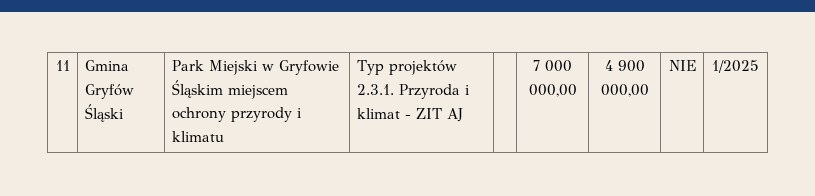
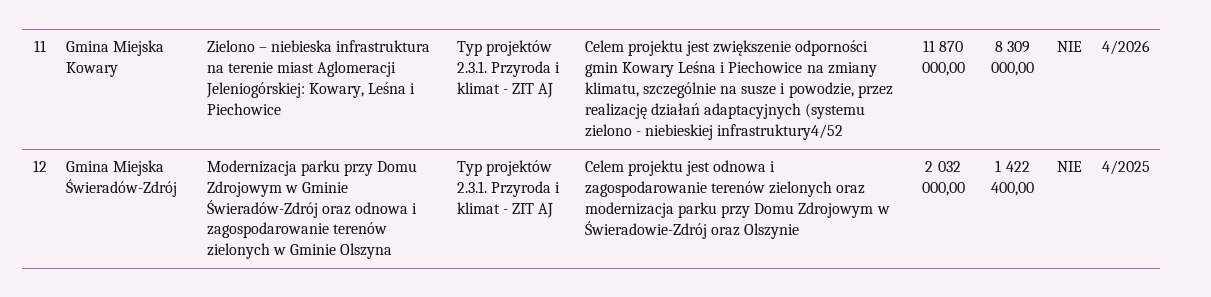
[84,84,134,99] [84,104,124,122] [171,60,339,75] [171,80,288,99] [171,107,302,122] [171,131,224,142] [356,60,457,75] [356,84,470,99] [356,108,463,122] [533,60,572,72] [528,84,577,97] [604,60,645,72] Gryfów Śląski | Park Miejski w Gryfowie Śląskim miejscem ochrony przyrody i klimatu | Typ projektów 2.3.1. Przyroda i klimat - ZIT AJ | | 7 000 000,00 | 4 900 -> [112,40,164,56] [65,62,118,77] [206,40,431,52] [206,61,397,77] [205,82,416,98] [206,103,281,115] [456,40,552,56] [456,61,560,77] [456,82,554,98] [584,40,869,56] [584,61,877,77] [584,82,893,98] [584,103,866,119] [584,124,844,140] [922,40,964,52] [921,62,965,76] [994,41,1031,53] Miejska Kowary | Zielono – niebieska infrastruktura na terenie miast Aglomeracji Jeleniogórskiej: Kowary, Leśna i Piechowice | Typ projektów 2.3.1. Przyroda i klimat - ZIT AJ | Celem projektu jest zwiększenie odporności gmin Kowary Leśna i Piechowice na zmiany klimatu, szczególnie na susze i powodzie, przez realizację działań adaptacyjnych (systemu zielono - niebieskiej infrastruktury4/52 | 11 870 000,00 | 8 309
[712,60,759,73] 1/2025 -> [1101,40,1150,55] [32,160,47,172] [65,160,164,176] [65,179,177,197] [206,160,418,176] [206,181,348,197] [206,200,418,218] [206,222,387,238] [206,243,393,259] [456,160,552,176] [456,181,560,197] [456,202,554,218] [584,160,776,176] [584,181,866,197] [584,202,890,218] [584,221,799,239] [925,161,961,172] [921,182,965,196] [995,160,1030,172] [991,182,1034,196] [1056,161,1082,172] [1101,160,1150,175] 4/2026 // 12 | Gmina Miejska Świeradów-Zdrój | Modernizacja parku przy Domu Zdrojowym w Gminie Świeradów-Zdrój oraz odnowa i zagospodarowanie terenów zielonych w Gminie Olszyna | Typ projektów 2.3.1. Przyroda i klimat - ZIT AJ | Celem projektu jest odnowa i zagospodarowanie terenów zielonych oraz modernizacja parku przy Domu Zdrojowym w Świeradowie-Zdrój oraz Olszynie | 2 032 000,00 | 1 422 400,00 | NIE | 4/2025

